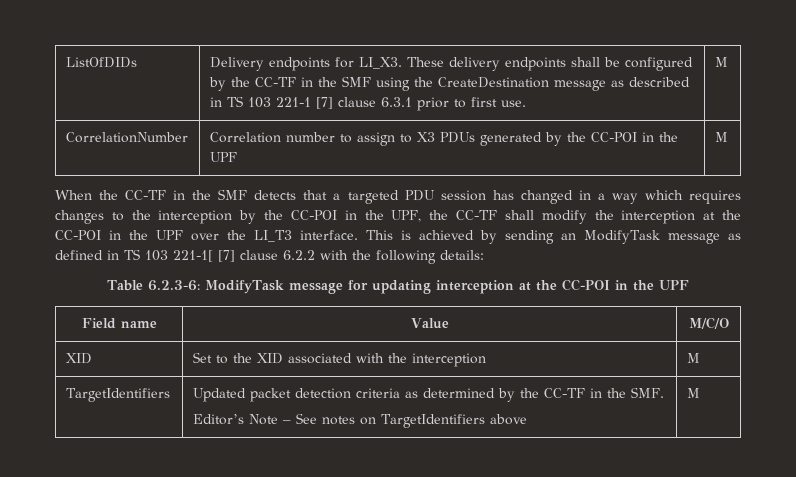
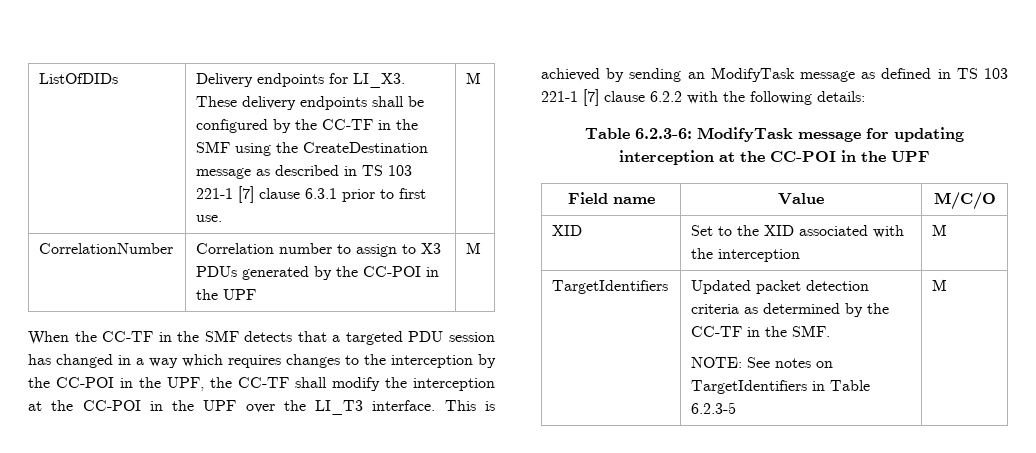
[173,250,213,262] 221-1[ -> [541,91,578,102] 221-1
[192,414,291,425] Editor’s Note – -> [691,357,743,368] NOTE:
[489,414,527,425] above -> [812,380,871,391] [691,402,737,414] in Table 6.2.3-5

